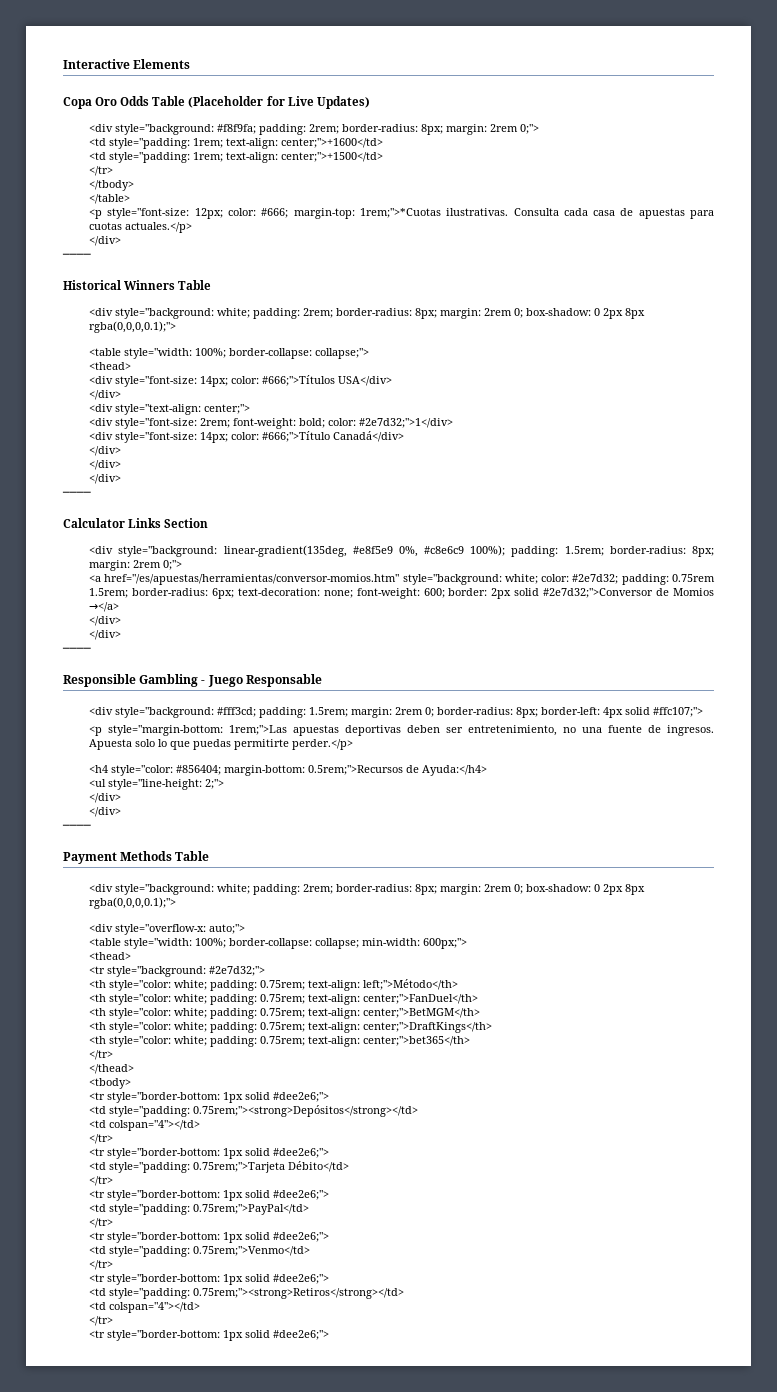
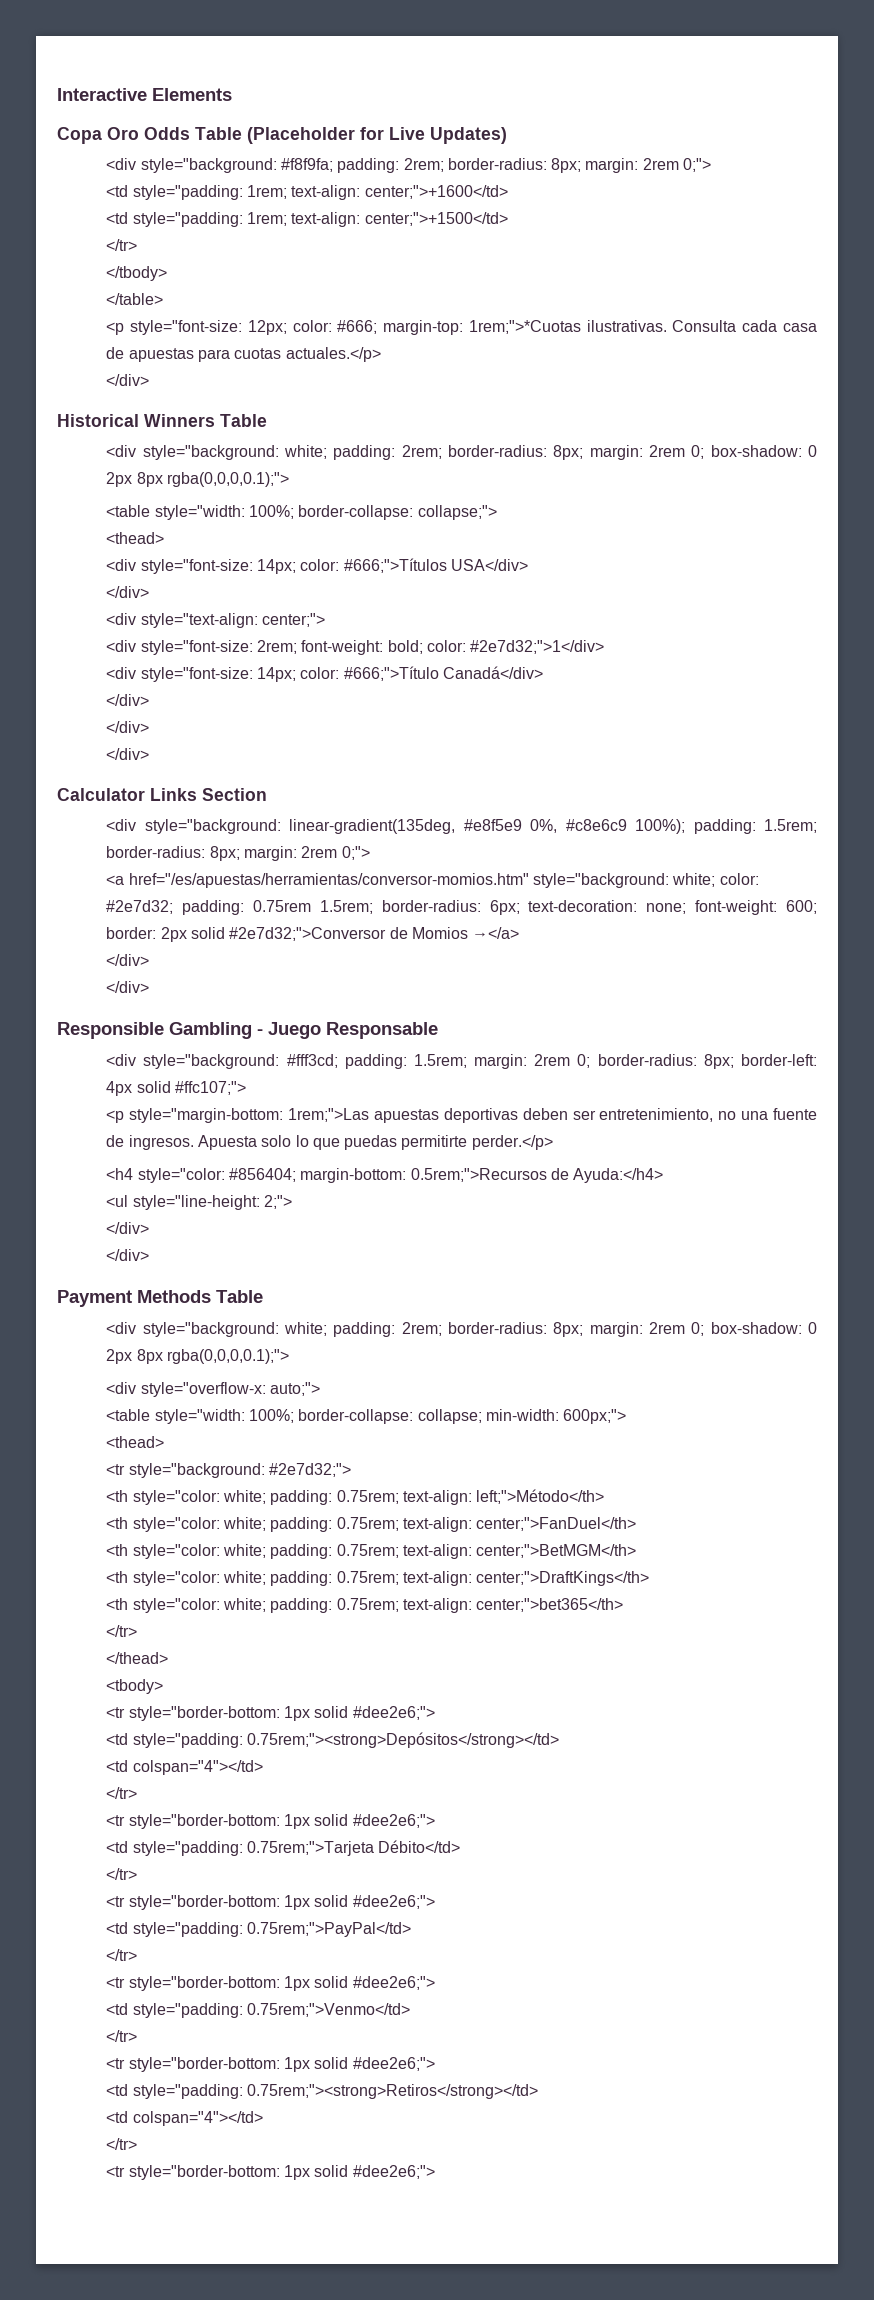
[62,253,91,258] // ──── -> (150, 380) none
[62,491,91,496] // ──── -> (150, 754) none
[62,647,91,652] // ──── -> (150, 987) none
[62,824,91,829] // ──── -> (150, 1255) none

